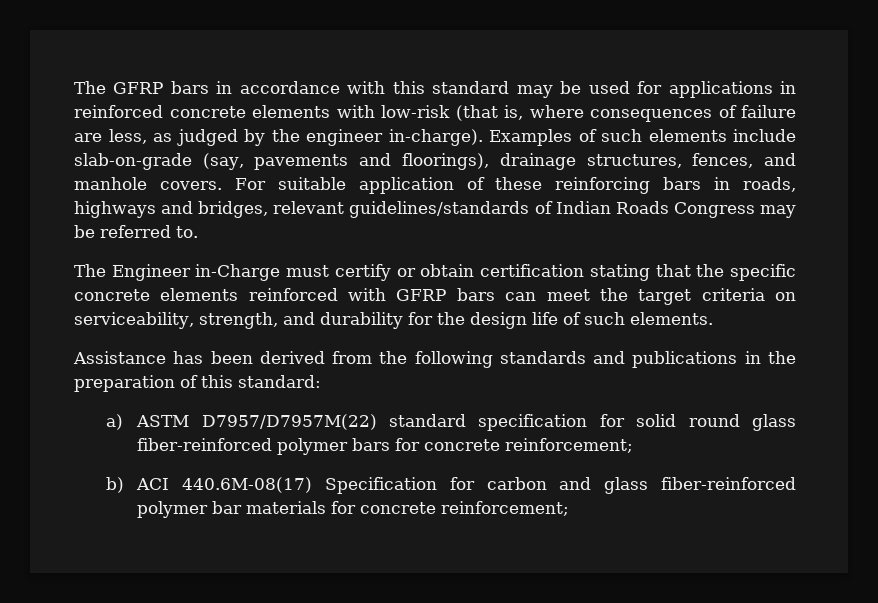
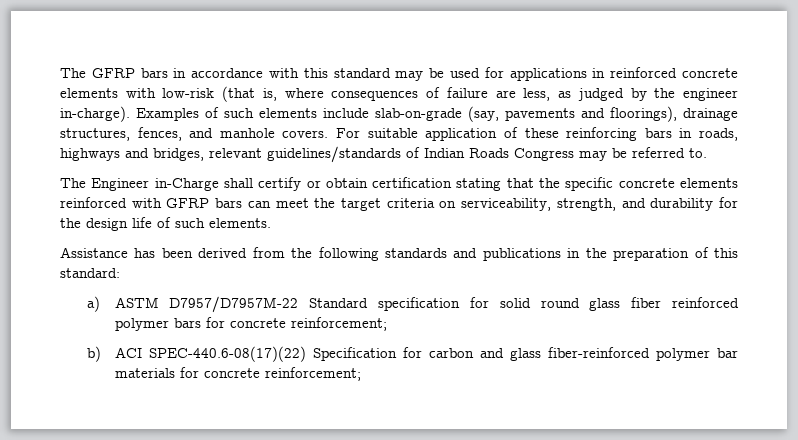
[286,265,330,277] must -> [223,178,253,188] shall
[201,414,467,430] D7957/D7957M(22) standard -> [169,296,369,313] D7957/D7957M-22 Standard
[137,438,273,451] fiber-reinforced -> [631,297,739,308] fiber reinforced
[182,477,313,493] 440.6M-08(17) -> [148,346,306,362] SPEC-440.6-08(17)(22)

